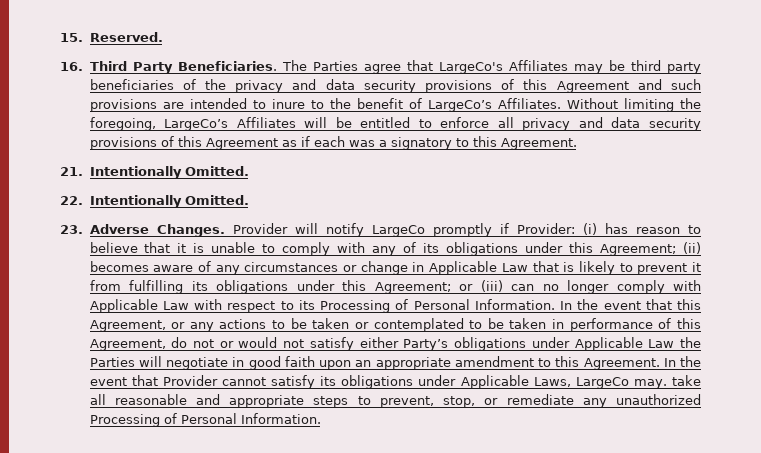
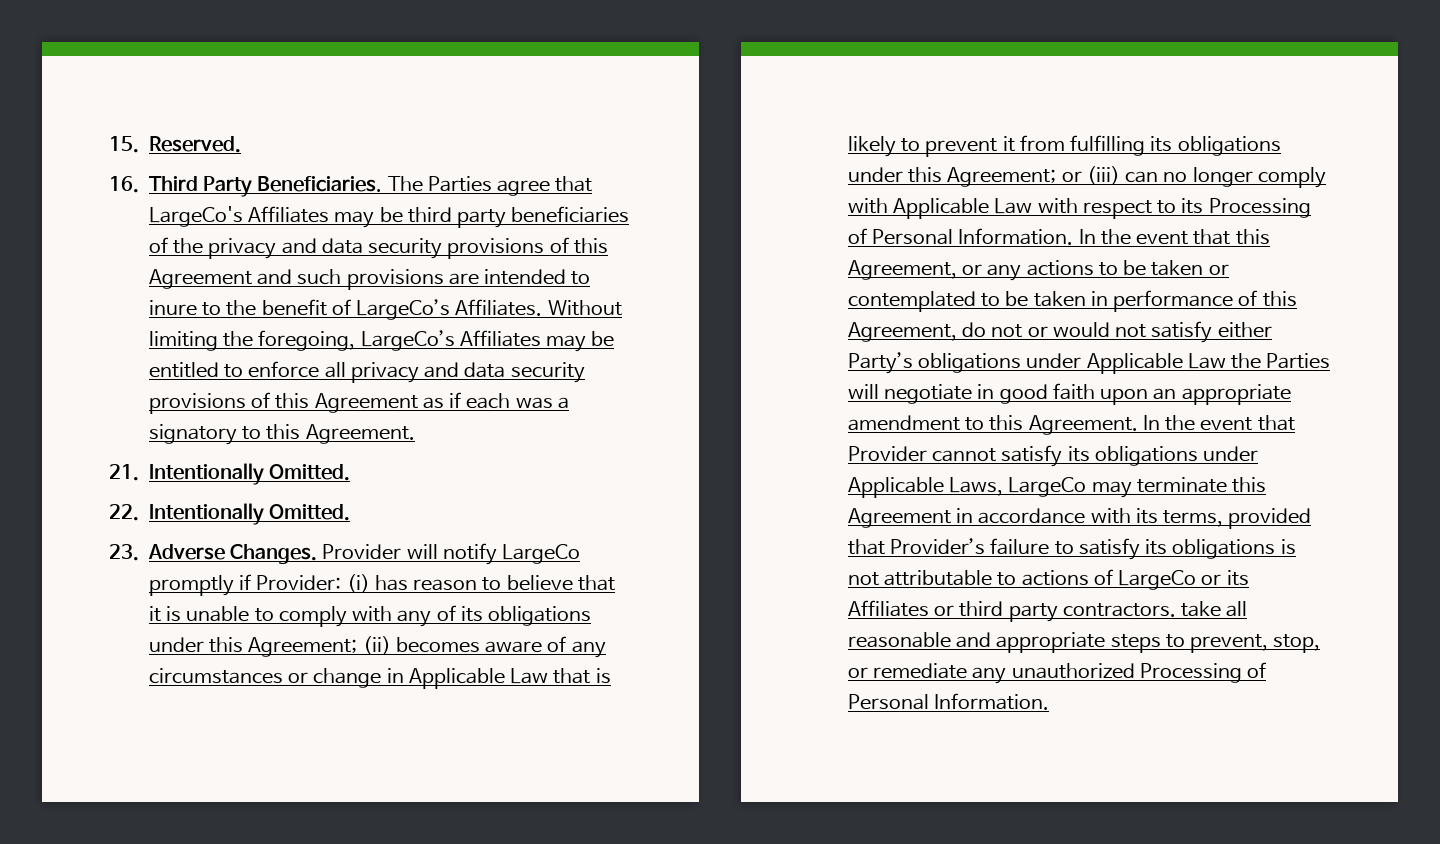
[304,117,328,128] will -> [546,335,587,352] may
[633,379,667,389] may. -> [1091,477,1267,498] [847,508,1312,529] [847,538,1296,560] [847,569,1249,590] [847,600,1176,622] may terminate this Agreement in accordance with its terms, provided that Provider’s failure to satisfy its obligations is not attributable to actions of LargeCo or its Affiliates or third party contractors.

